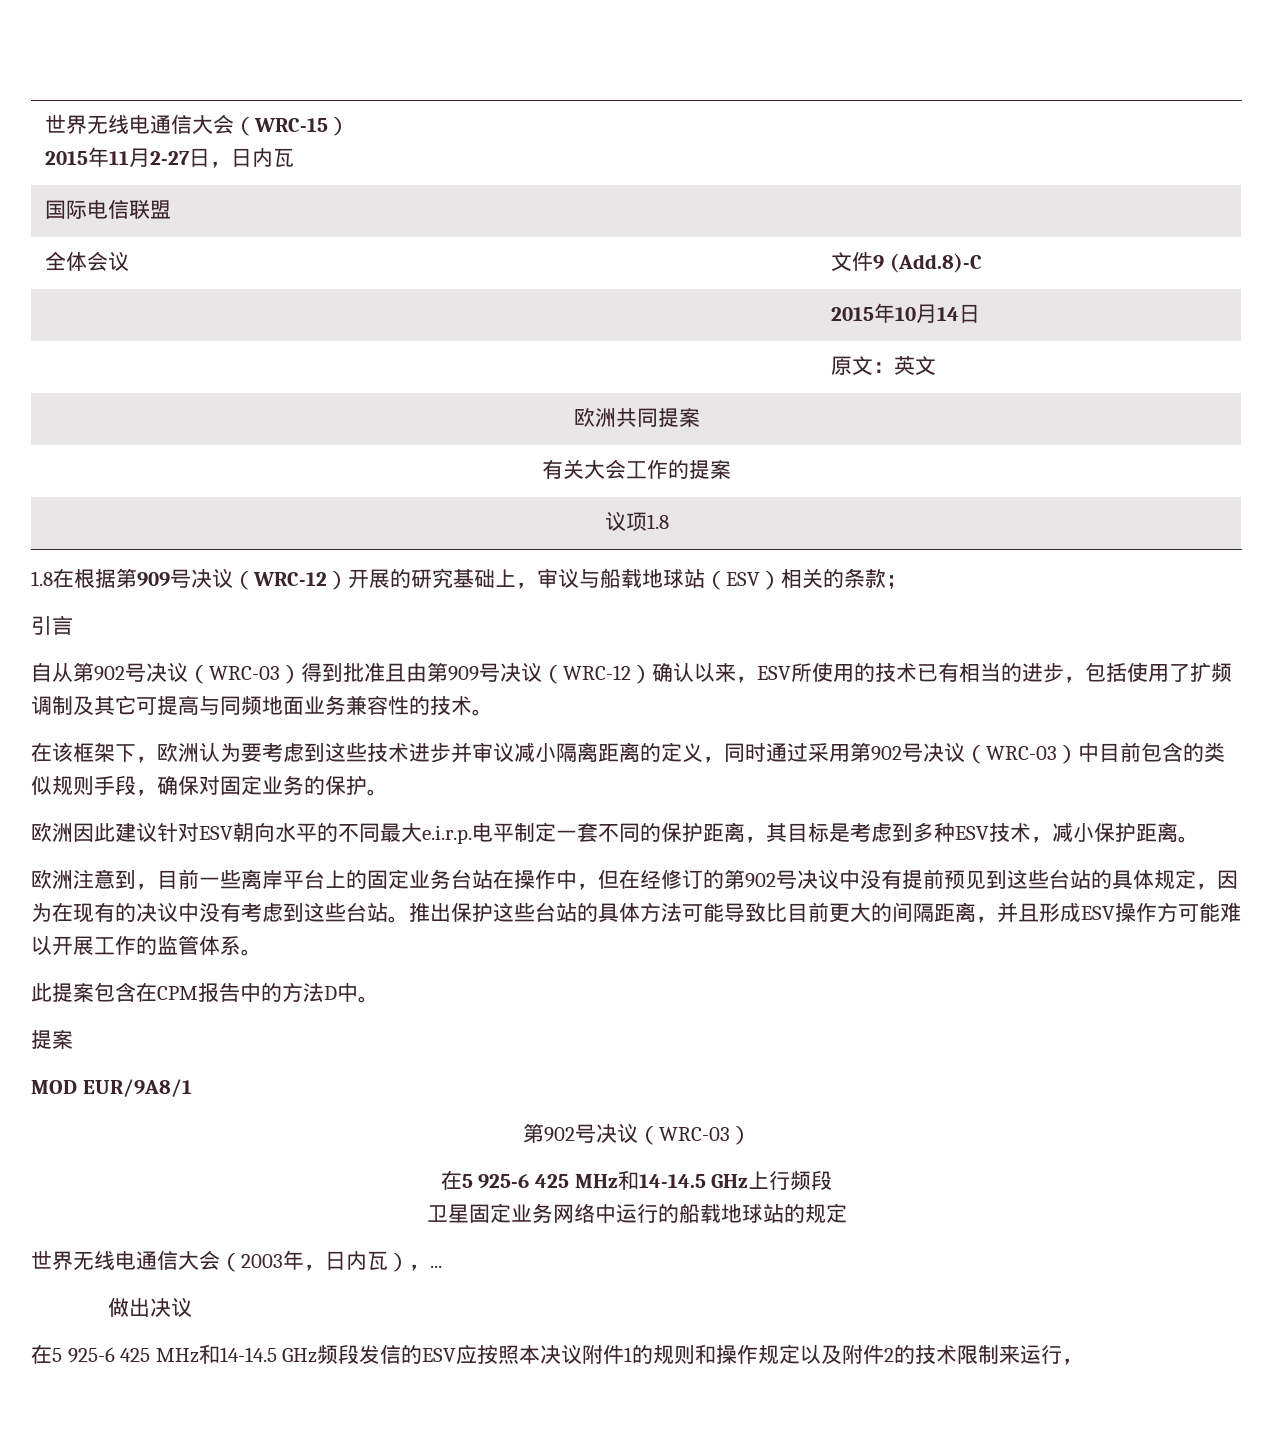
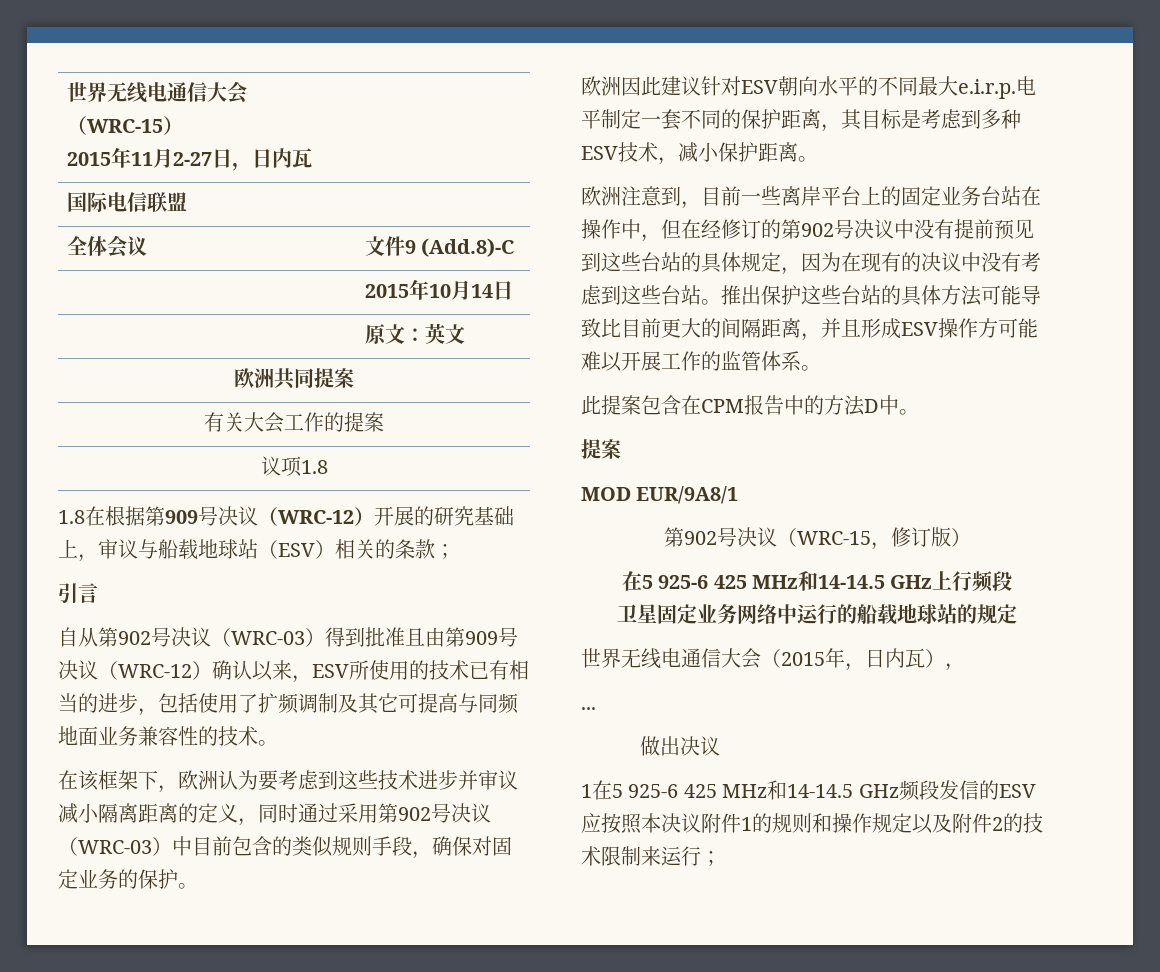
[658,1127,730,1141] WRC-03 -> [796,527,951,550] WRC-15，修订版
[241,1254,283,1268] 2003 -> [781,652,825,666] 2015
(430, 1267) none -> (965, 667) //
(192, 1307) none -> [581,784,592,798] 1
[1062,1358,1084,1365] ， -> [701,851,721,866] ；

